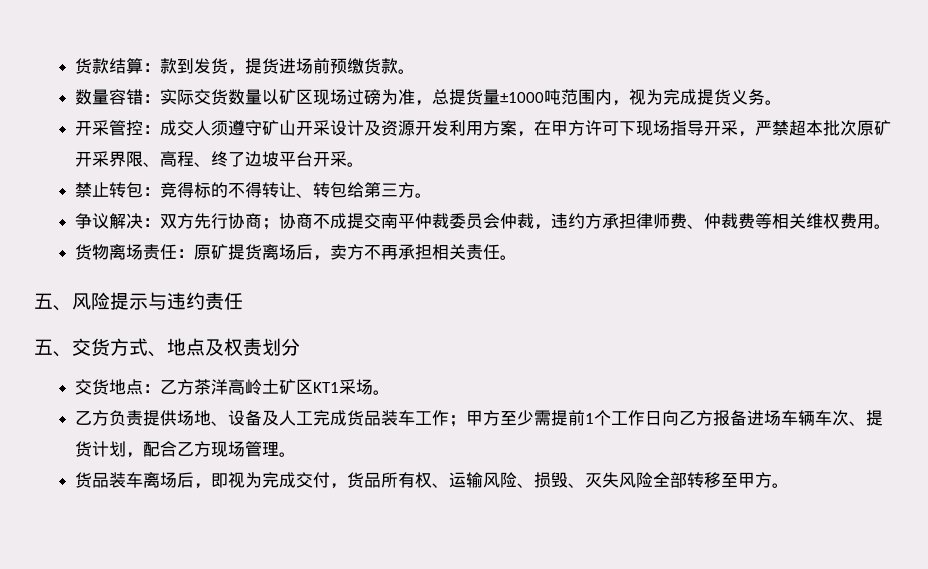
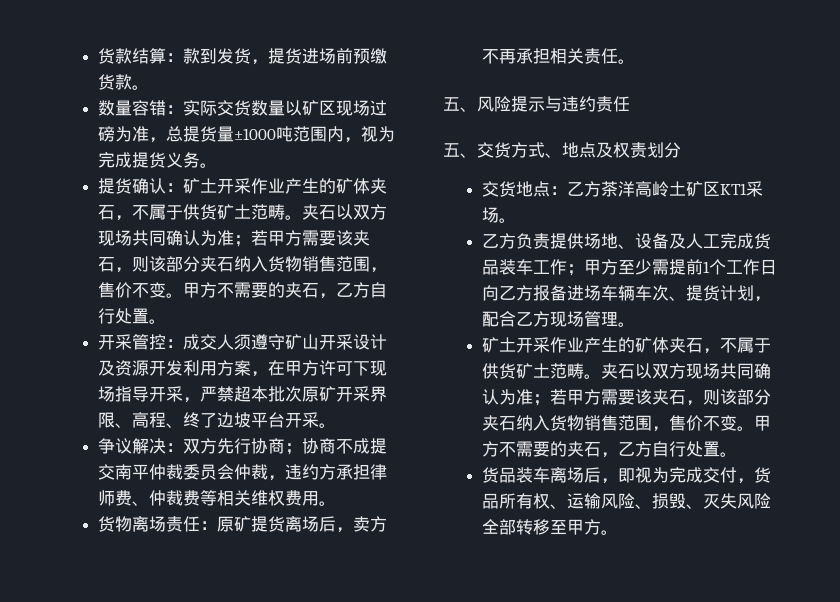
(782, 102) none -> [97,178,387,194] [97,204,387,221] [97,230,370,247] [97,256,387,273] [97,282,387,299] [97,308,166,324] // 提货确认：矿土开采作业产生的矿体夹石，不属于供货矿土范畴。夹石以双方现场共同确认为准；若甲方需要该夹石，则该部分夹石纳入货物销售范围，售价不变。甲方不需要的夹石，乙方自行处置。
[74,182,432,198] // 禁止转包：竞得标的不得转让、转包给第三方。 -> (336, 425) none
(296, 454) none -> [481,337,771,354] [481,363,771,379] [481,389,771,406] [481,415,771,432] [481,441,737,458] // 矿土开采作业产生的矿体夹石，不属于供货矿土范畴。夹石以双方现场共同确认为准；若甲方需要该夹石，则该部分夹石纳入货物销售范围，售价不变。甲方不需要的夹石，乙方自行处置。

